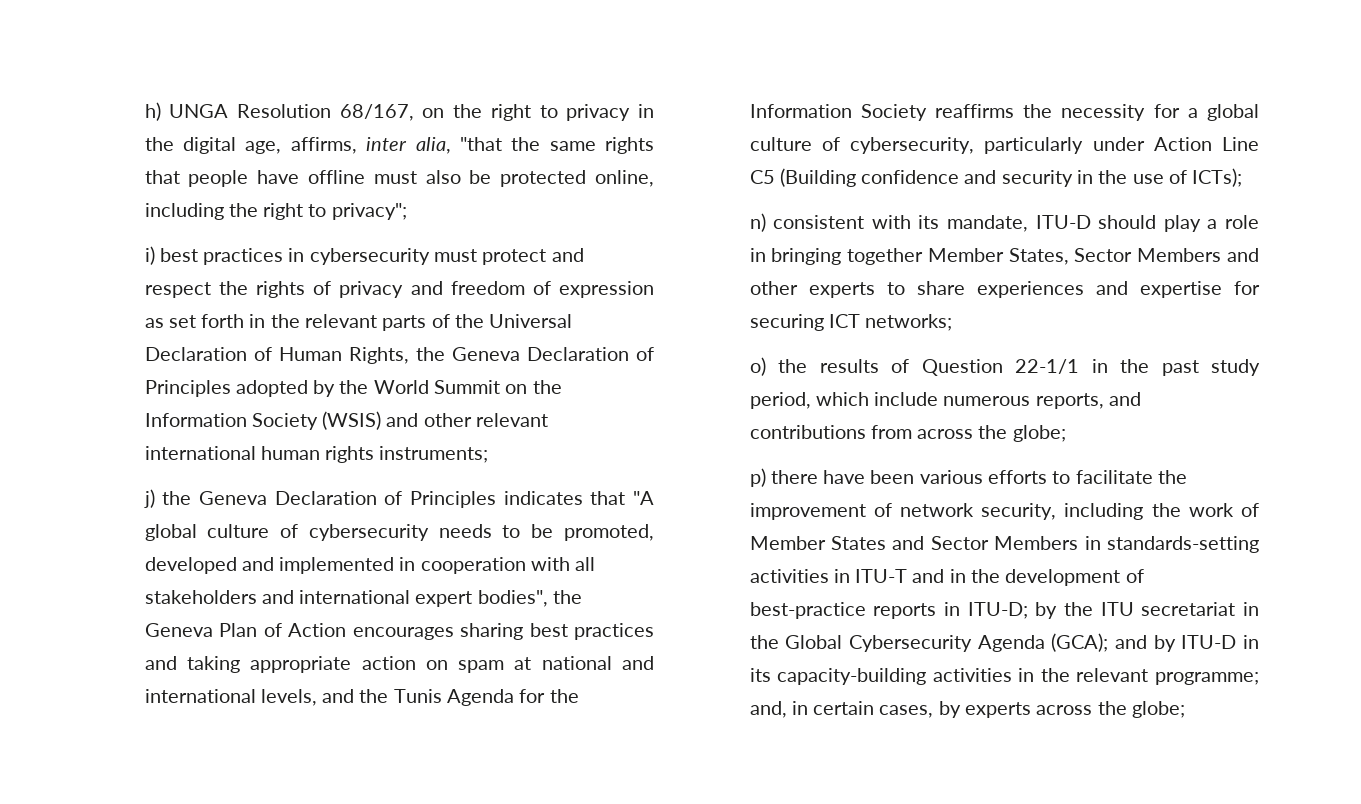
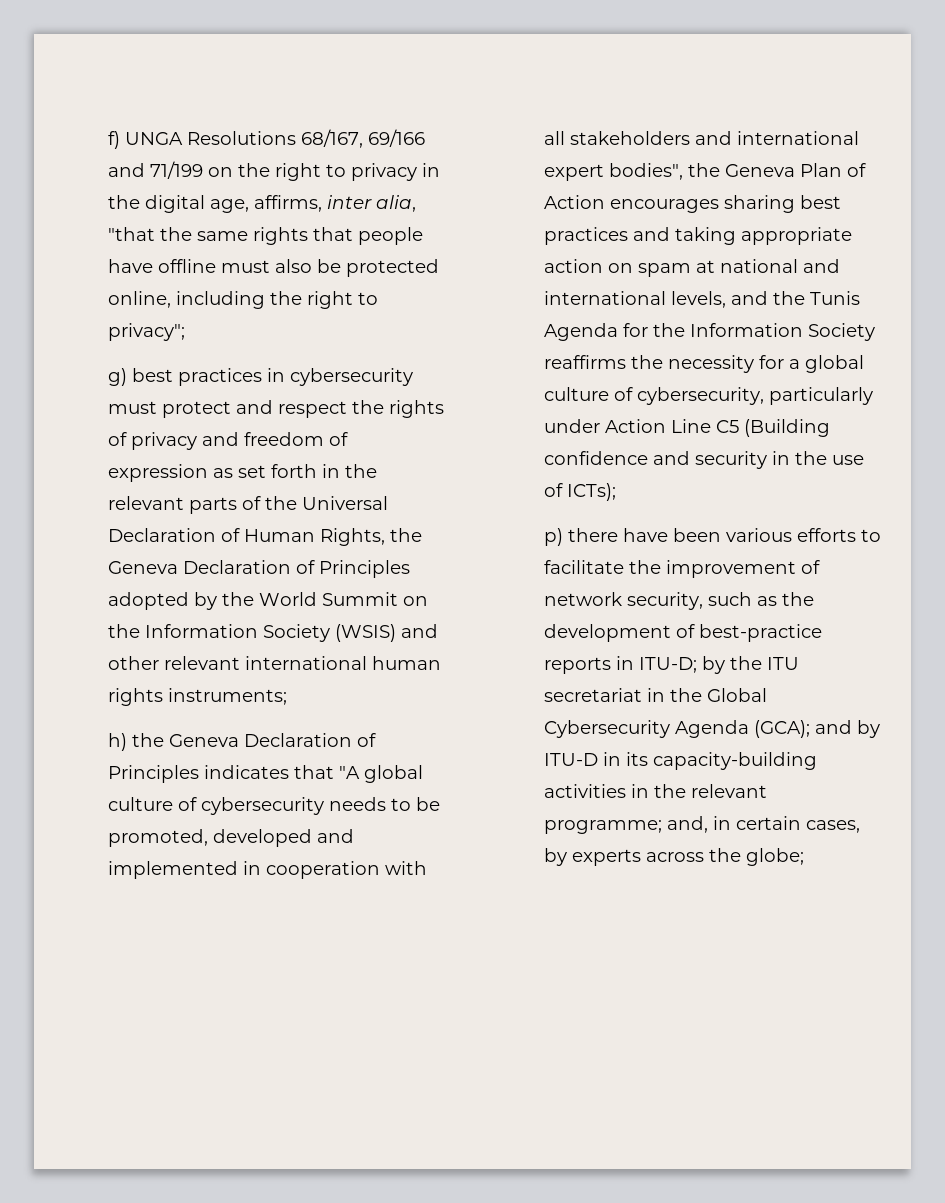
[144,102,414,121] h) UNGA Resolution 68/167, -> [108,129,426,149] [108,161,204,179] f) UNGA Resolutions 68/167, 69/166 and 71/199
[144,246,155,265] i) -> [108,368,128,386] g)
[143,489,155,508] j) -> [108,733,128,751] h)
[749,213,1259,232] [749,248,1259,265] [749,281,1260,298] [749,314,953,331] [749,357,1260,376] [749,392,1141,409] [749,425,1066,442] // n) consistent with its mandate, ITU-D should play a role in bringing together Member States, Sector Members and other experts to share experiences and expertise for securing ICT networks; // o) the results of Question 22-1/1 in the past study period, which include numerous reports, and contributions from across the globe; -> (617, 492) none
[1064,503,1259,520] [749,536,1259,553] [749,569,966,583] including the work of Member States and Sector Members in standards-setting activities in ITU-T and in -> [708,592,778,606] such as

